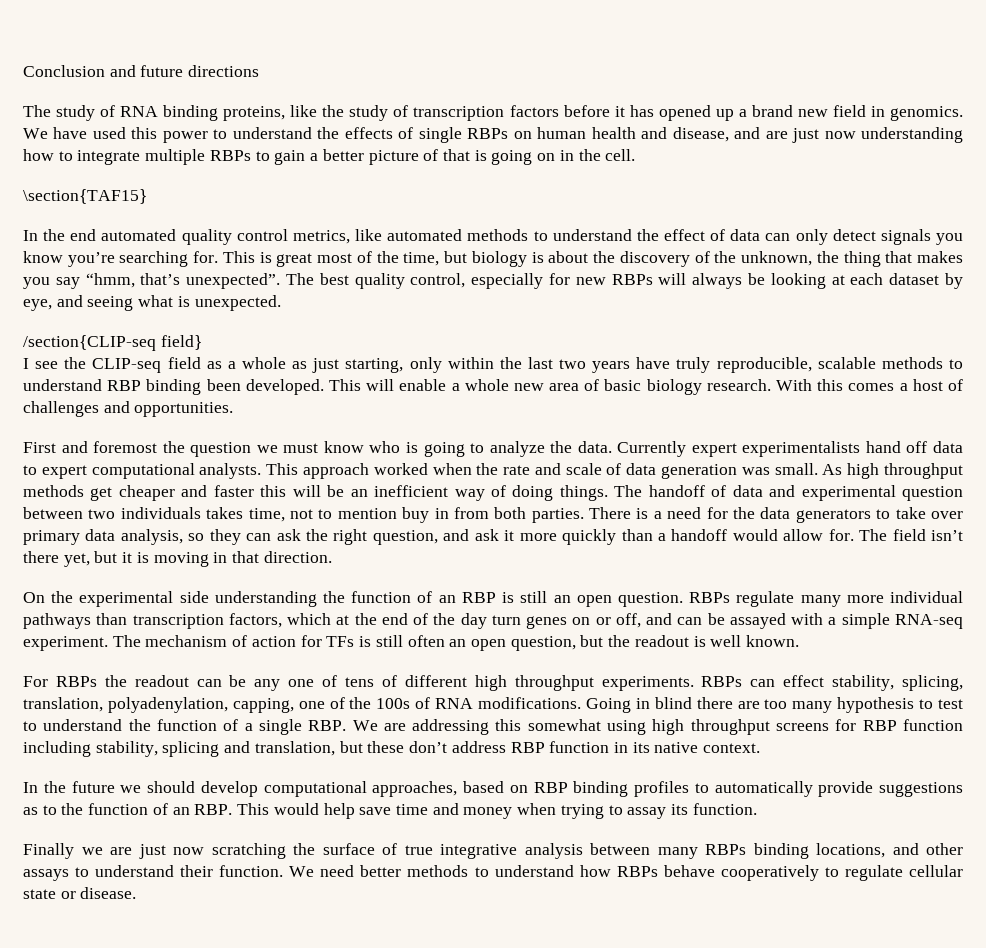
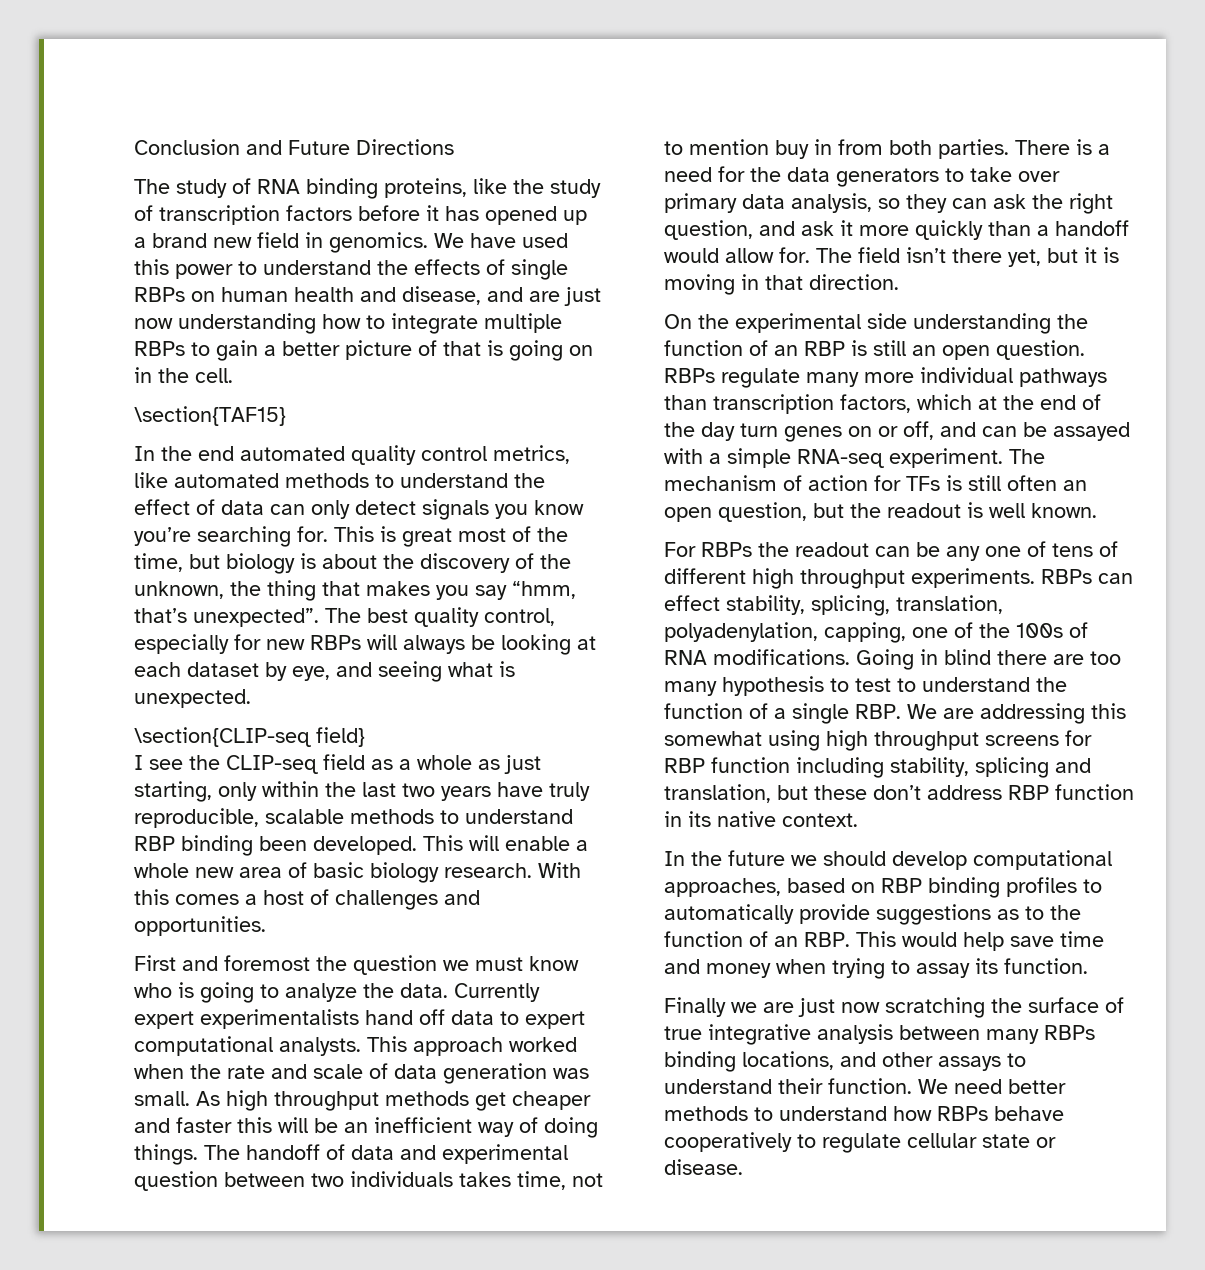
[140,65,260,77] future directions -> [288,139,454,155] Future Directions
[23,335,156,351] /section{CLIP-seq -> [134,727,311,747] \section{CLIP-seq

